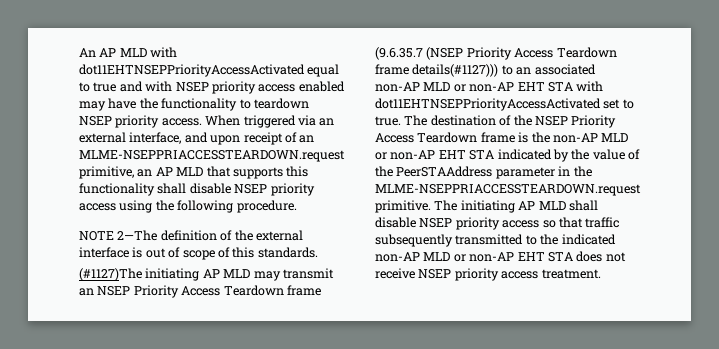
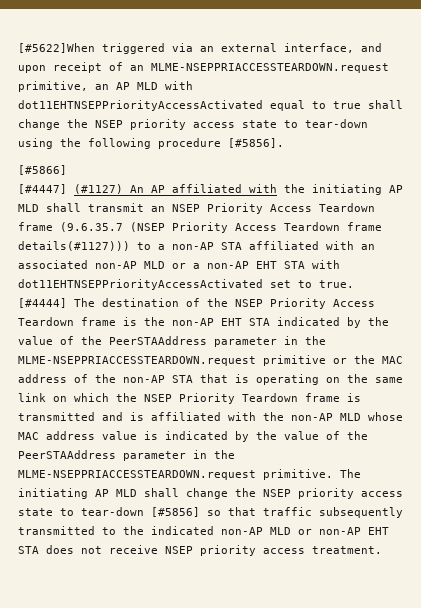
[79,47,178,58] [79,64,340,77] [79,81,345,94] [79,98,309,111] [79,115,241,128] An AP MLD with dot11EHTNSEPPriorityAccessActivated equal to true and with NSEP priority access enabled may have the functionality to teardown NSEP priority access. When -> [18,43,95,53] [#5622]When
[206,166,309,179] [79,183,315,196] [79,200,297,213] [79,230,303,241] [79,247,318,260] [79,268,281,281] that supports this functionality shall disable NSEP priority access using the following procedure. // NOTE 2—The definition of the external interface is out of scope of this standards. // (#1127)The initiating AP MLD may -> [165,81,193,90] [18,100,403,111] [18,119,368,130] [18,138,284,149] [18,165,67,175] [18,184,403,195] [18,203,81,212] with dot11EHTNSEPPriorityAccessActivated equal to true shall change the NSEP priority access state to tear-down using the following procedure [#5856]. // [#5866] // [#4447] (#1127) An AP affiliated with the initiating AP MLD shall
(513, 70) none -> [158,241,354,250] a non-AP STA affiliated with
(466, 88) none -> [193,263,200,269] a
(401, 121) none -> [18,298,67,308] [#4444]
[601,133,629,142] [375,150,436,160] MLD or non-AP -> (214, 322) none
(641, 190) none -> [263,355,403,366] [18,374,403,385] [18,393,361,404] [18,412,403,421] [18,431,368,442] [18,450,235,461] [18,470,256,480] primitive or the MAC address of the non-AP STA that is operating on the same link on which the NSEP Priority Teardown frame is transmitted and is affiliated with the non-AP MLD whose MAC address value is indicated by the value of the PeerSTAAddress parameter in the MLME-NSEPPRIACCESSTEARDOWN.request
[375,217,540,230] disable NSEP priority access -> [186,488,403,499] [18,507,200,517] change the NSEP priority access state to tear-down [#5856]

